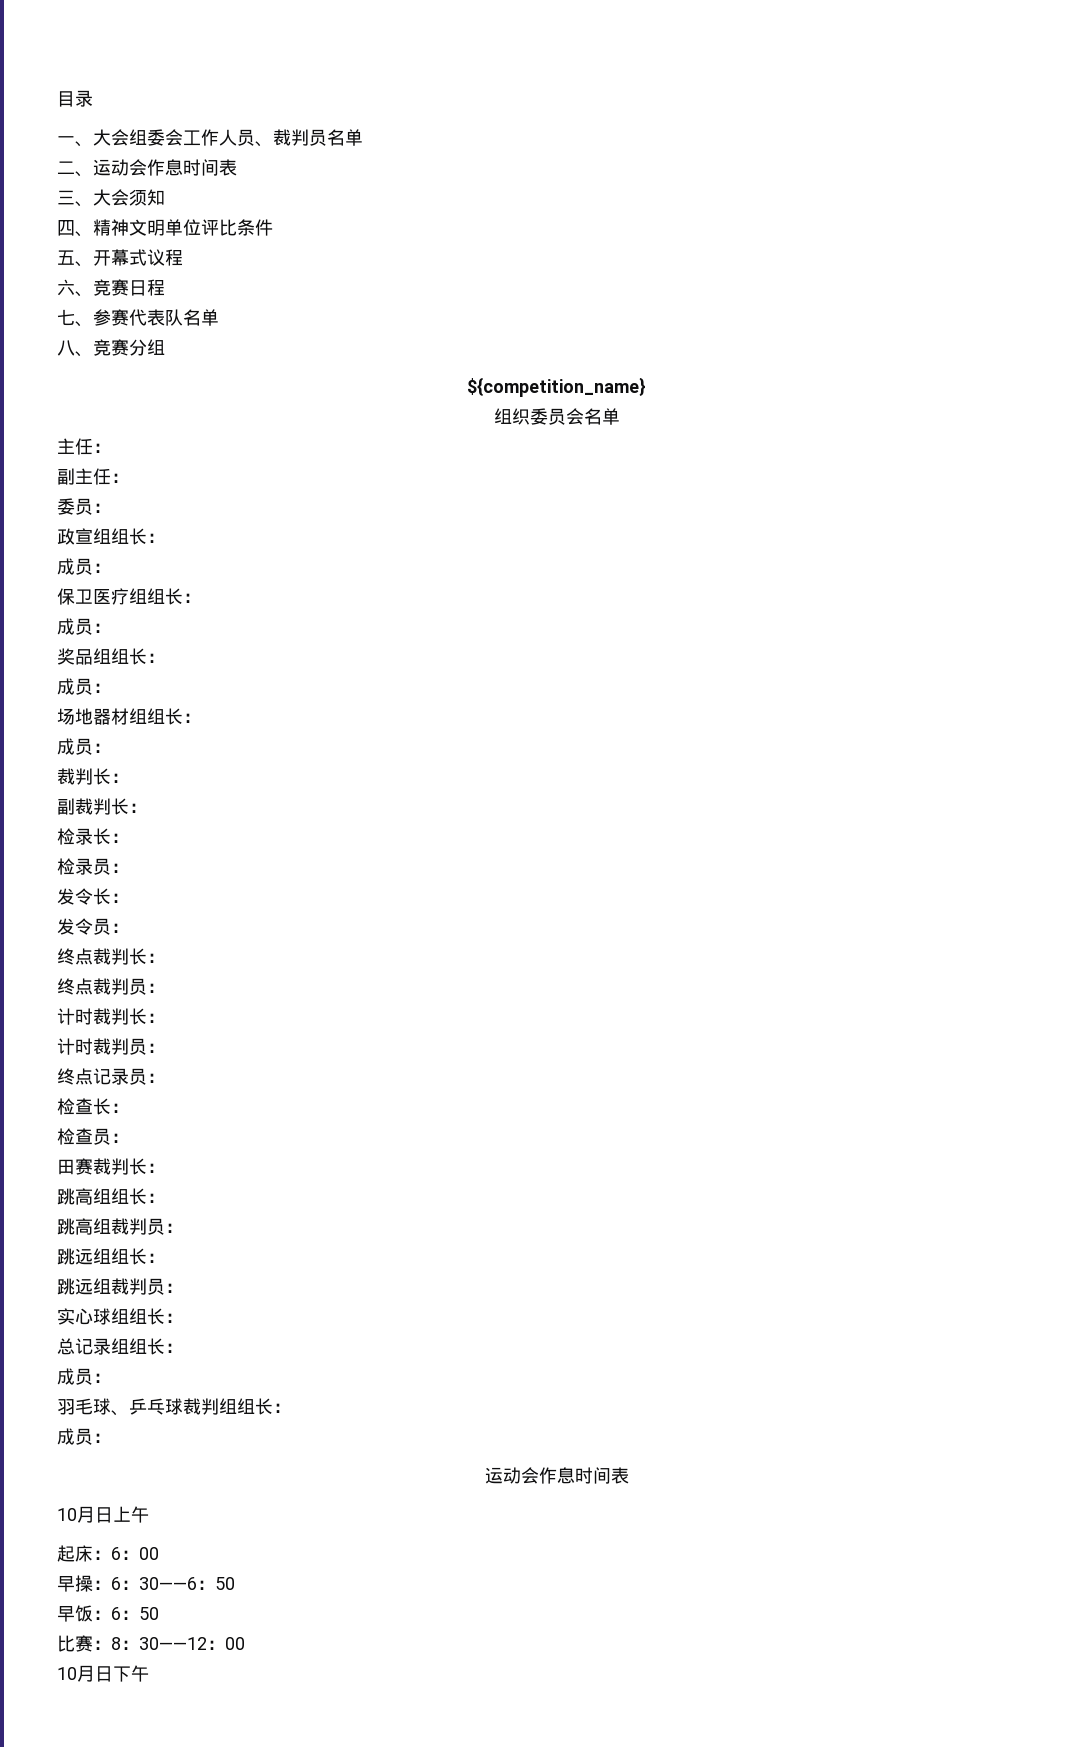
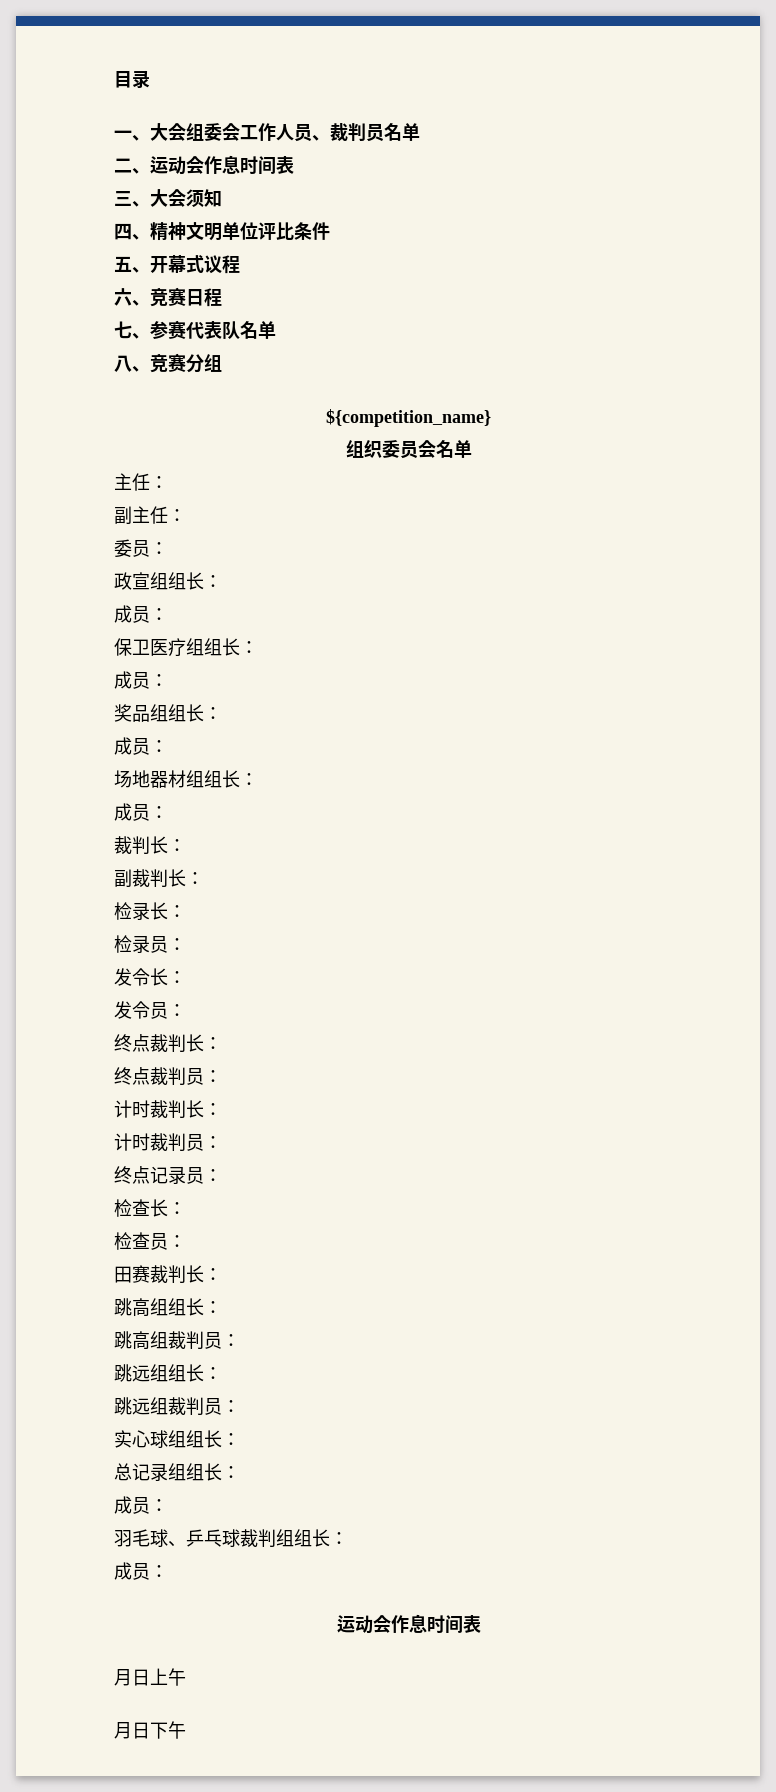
[57,1508,77,1521] 10 -> (481, 1624) none
[57,1545,159,1562] [57,1575,235,1592] [57,1605,159,1622] [57,1635,245,1652] [57,1667,77,1680] 起床：6：00 // 早操：6：30——6：50 // 早饭：6：50 // 比赛：8：30——12：00 // 10 -> (186, 1677) none

